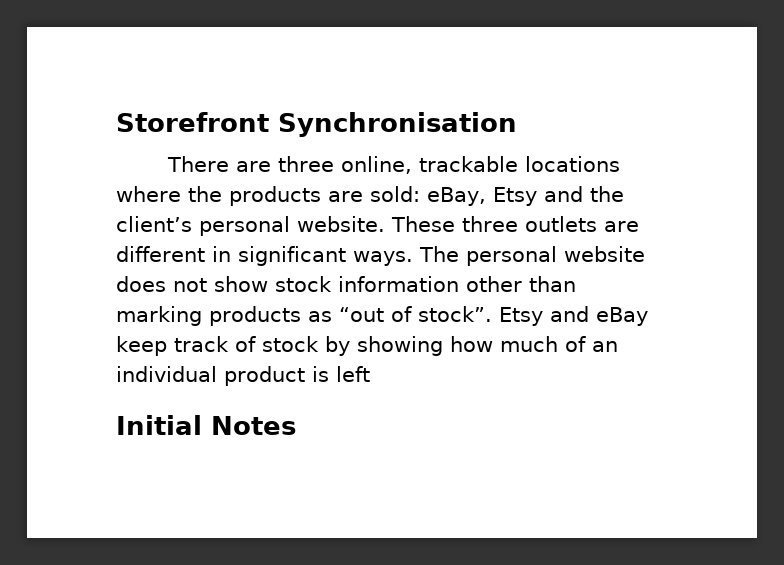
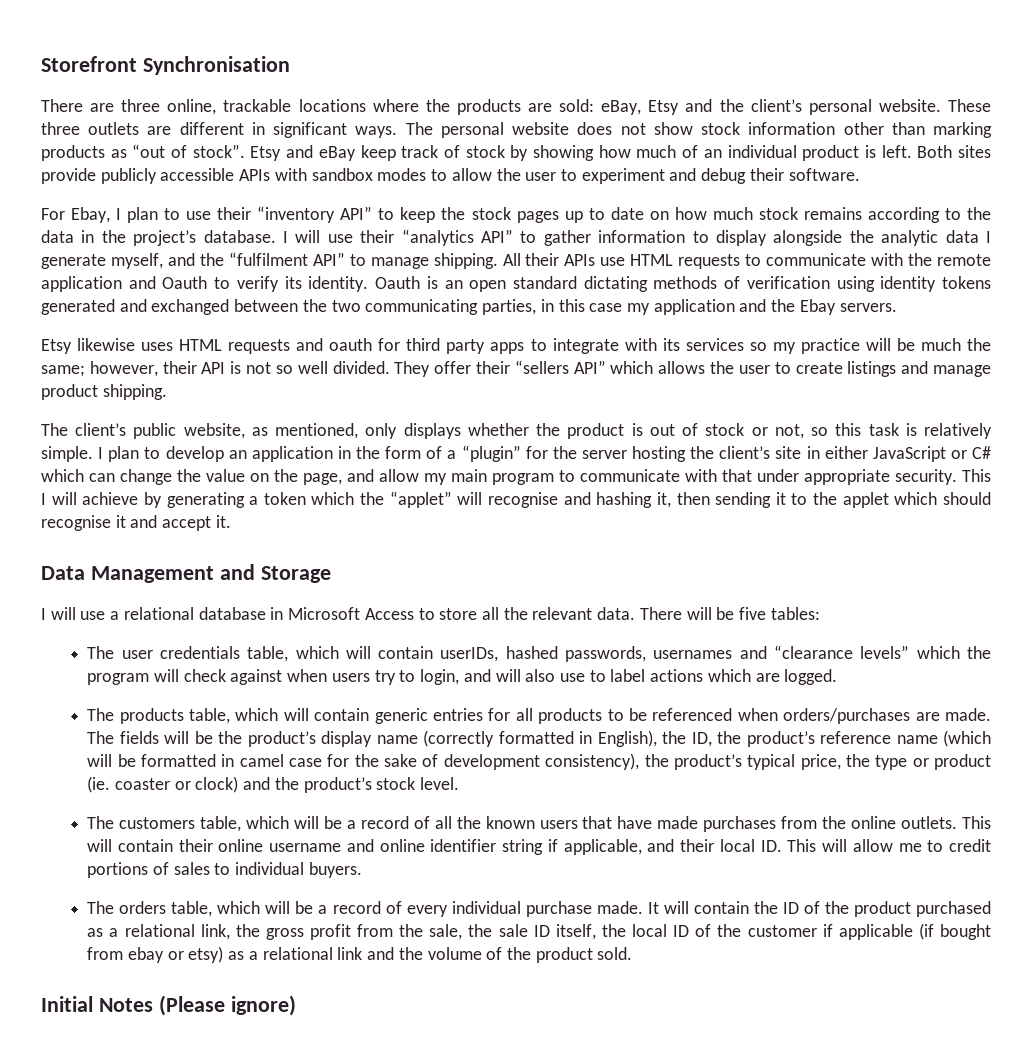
[336,366,370,382] left -> [881,145,991,158] [41,168,860,184] [41,206,991,223] [41,229,991,246] [41,252,991,269] [41,276,991,292] [41,299,897,315] [41,338,991,354] [41,360,992,377] [41,384,167,400] [41,423,992,439] [41,445,991,462] [41,469,991,485] [41,491,991,508] [41,515,231,531] [41,564,331,583] [41,607,820,620] [87,645,991,662] [87,669,838,685] [87,708,992,724] [87,730,991,747] [87,753,991,770] [87,776,460,793] [87,816,991,832] [87,839,992,855] [87,862,362,878] [87,901,991,917] [87,923,991,940] [87,946,633,963] left. Both sites provide publicly accessible APIs with sandbox modes to allow the user to experiment and debug their software. // For Ebay, I plan to use their “inventory API” to keep the stock pages up to date on how much stock remains according to the data in the project’s database. I will use their “analytics API” to gather information to display alongside the analytic data I generate myself, and the “fulfilment API” to manage shipping. All their APIs use HTML requests to communicate with the remote application and Oauth to verify its identity. Oauth is an open standard dictating methods of verification using identity tokens generated and exchanged between the two communicating parties, in this case my application and the Ebay servers. // Etsy likewise uses HTML requests and oauth for third party apps to integrate with its services so my practice will be much the same; however, their API is not so well divided. They offer their “sellers API” which allows the user to create listings and manage product shipping. // The client’s public website, as mentioned, only displays whether the product is out of stock or not, so this task is relatively simple. I plan to develop an application in the form of a “plugin” for the server hosting the client’s site in either JavaScript or C# which can change the value on the page, and allow my main program to communicate with that under appropriate security. This I will achieve by generating a token which the “applet” will recognise and hashing it, then sending it to the applet which should recognise it and accept it. // Data Management and Storage // I will use a relational database in Microsoft Access to store all the relevant data. There will be five tables: // The user credentials table, which will contain userIDs, hashed passwords, usernames and “clearance levels” which the program will check against when users try to login, and will also use to label actions which are logged. // The products table, which will contain generic entries for all products to be referenced when orders/purchases are made. The fields will be the product’s display name (correctly formatted in English), the ID, the product’s reference name (which will be formatted in camel case for the sake of development consistency), the product’s typical price, the type or product (ie. coaster or clock) and the product’s stock level. // The customers table, which will be a record of all the known users that have made purchases from the online outlets. This will contain their online username and online identifier string if applicable, and their local ID. This will allow me to credit portions of sales to individual buyers. // The orders table, which will be a record of every individual purchase made. It will contain the ID of the product purchased as a relational link, the gross profit from the sale, the sale ID itself, the local ID of the customer if applicable (if bought from ebay or etsy) as a relational link and the volume of the product sold.
(296, 425) none -> [158,995,296,1016] (Please ignore)

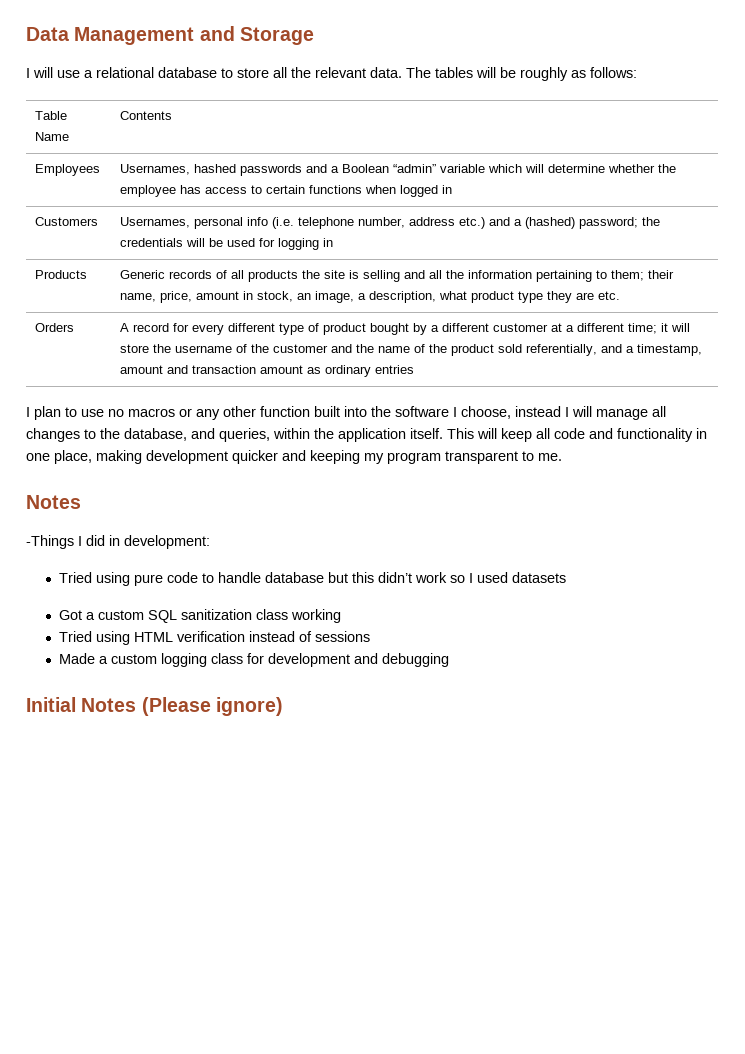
[41,56,290,75] [41,99,991,115] [41,122,993,138] [41,144,991,161] [41,168,860,184] [41,206,991,223] [41,229,991,246] [41,252,991,269] [41,276,991,292] [41,299,897,315] [41,338,991,354] [41,360,992,377] [41,384,167,400] [41,423,992,439] [41,445,991,462] [41,469,991,485] [41,491,991,508] [41,515,231,531] Storefront Synchronisation // There are three online, trackable locations where the products are sold: eBay, Etsy and the client’s personal website. These three outlets are different in significant ways. The personal website does not show stock information other than marking products as “out of stock”. Etsy and eBay keep track of stock by showing how much of an individual product is left. Both sites provide publicly accessible APIs with sandbox modes to allow the user to experiment and debug their software. // For Ebay, I plan to use their “inventory API” to keep the stock pages up to date on how much stock remains according to the data in the project’s database. I will use their “analytics API” to gather information to display alongside the analytic data I generate myself, and the “fulfilment API” to manage shipping. All their APIs use HTML requests to communicate with the remote application and Oauth to verify its identity. Oauth is an open standard dictating methods of verification using identity tokens generated and exchanged between the two communicating parties, in this case my application and the Ebay servers. // Etsy likewise uses HTML requests and oauth for third party apps to integrate with its services so my practice will be much the same; however, their API is not so well divided. They offer their “sellers API” which allows the user to create listings and manage product shipping. // The client’s public website, as mentioned, only displays whether the product is out of stock or not, so this task is relatively simple. I plan to develop an application in the form of a “plugin” for the server hosting the client’s site in either JavaScript or C# which can change the value on the page, and allow my main program to communicate with that under appropriate security. This I will achieve by generating a token which the “applet” will recognise and hashing it, then sending it to the applet which should recognise it and accept it. // -> (26, 34) none
[270,607,414,620] in Microsoft Access -> (217, 72) none
[639,607,820,620] [87,645,991,662] [87,669,838,685] [87,708,992,724] [87,730,991,747] [87,753,991,770] [87,776,460,793] [87,816,991,832] [87,839,992,855] [87,862,362,878] [87,901,991,917] [87,923,991,940] [87,946,633,963] There will be five tables: // The user credentials table, which will contain userIDs, hashed passwords, usernames and “clearance levels” which the program will check against when users try to login, and will also use to label actions which are logged. // The products table, which will contain generic entries for all products to be referenced when orders/purchases are made. The fields will be the product’s display name (correctly formatted in English), the ID, the product’s reference name (which will be formatted in camel case for the sake of development consistency), the product’s typical price, the type or product (ie. coaster or clock) and the product’s stock level. // The customers table, which will be a record of all the known users that have made purchases from the online outlets. This will contain their online username and online identifier string if applicable, and their local ID. This will allow me to credit portions of sales to individual buyers. // The orders table, which will be a record of every individual purchase made. It will contain the ID of the product purchased as a relational link, the gross profit from the sale, the sale ID itself, the local ID of the customer if applicable (if bought from ebay or etsy) as a relational link and the volume of the product sold. -> [406,67,637,81] [34,111,67,120] [34,132,69,141] [119,111,172,120] [34,164,100,176] [119,164,676,176] [119,185,452,197] [34,217,98,226] [119,217,660,229] [119,238,333,250] [34,270,87,279] [119,270,674,282] [119,291,620,303] [34,323,74,332] [119,323,690,335] [119,344,702,356] [119,365,414,377] [26,406,666,420] [26,428,707,442] [26,450,562,464] [26,495,81,509] [26,535,210,549] [58,572,566,586] [58,609,341,623] [58,631,370,645] [58,653,449,667] The tables will be roughly as follows: // Table Name | Contents // Employees | Usernames, hashed passwords and a Boolean “admin” variable which will determine whether the employee has access to certain functions when logged in // Customers | Usernames, personal info (i.e. telephone number, address etc.) and a (hashed) password; the credentials will be used for logging in // Products | Generic records of all products the site is selling and all the information pertaining to them; their name, price, amount in stock, an image, a description, what product type they are etc. // Orders | A record for every different type of product bought by a different customer at a different time; it will store the username of the customer and the name of the product sold referentially, and a timestamp, amount and transaction amount as ordinary entries // I plan to use no macros or any other function built into the software I choose, instead I will manage all changes to the database, and queries, within the application itself. This will keep all code and functionality in one place, making development quicker and keeping my program transparent to me. // Notes // -Things I did in development: // Tried using pure code to handle database but this didn’t work so I used datasets // Got a custom SQL sanitization class working // Tried using HTML verification instead of sessions // Made a custom logging class for development and debugging

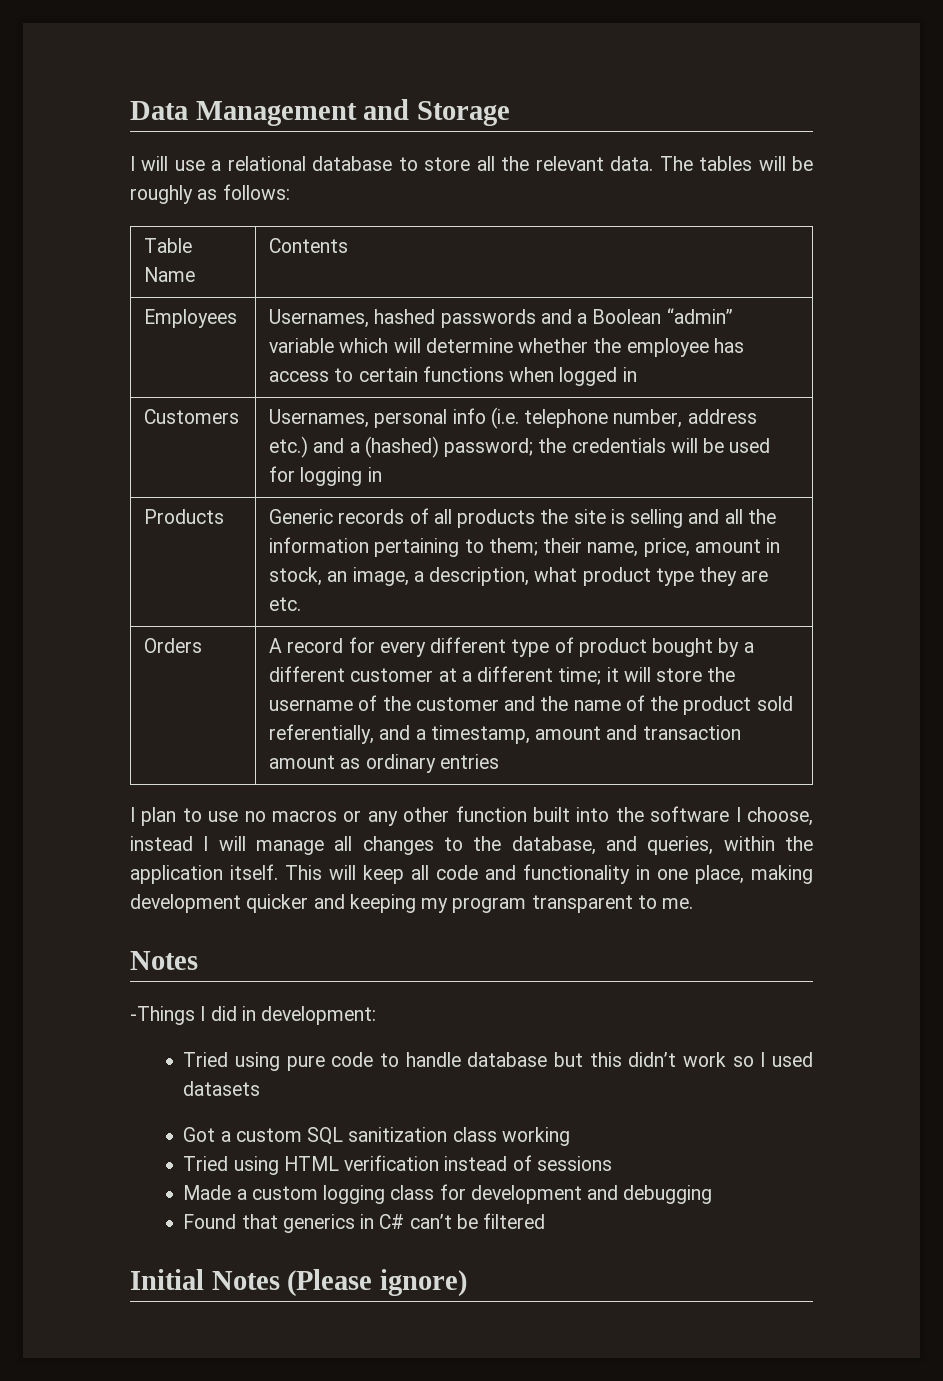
(449, 660) none -> [183,1213,546,1233] // Found that generics in C# can’t be filtered

